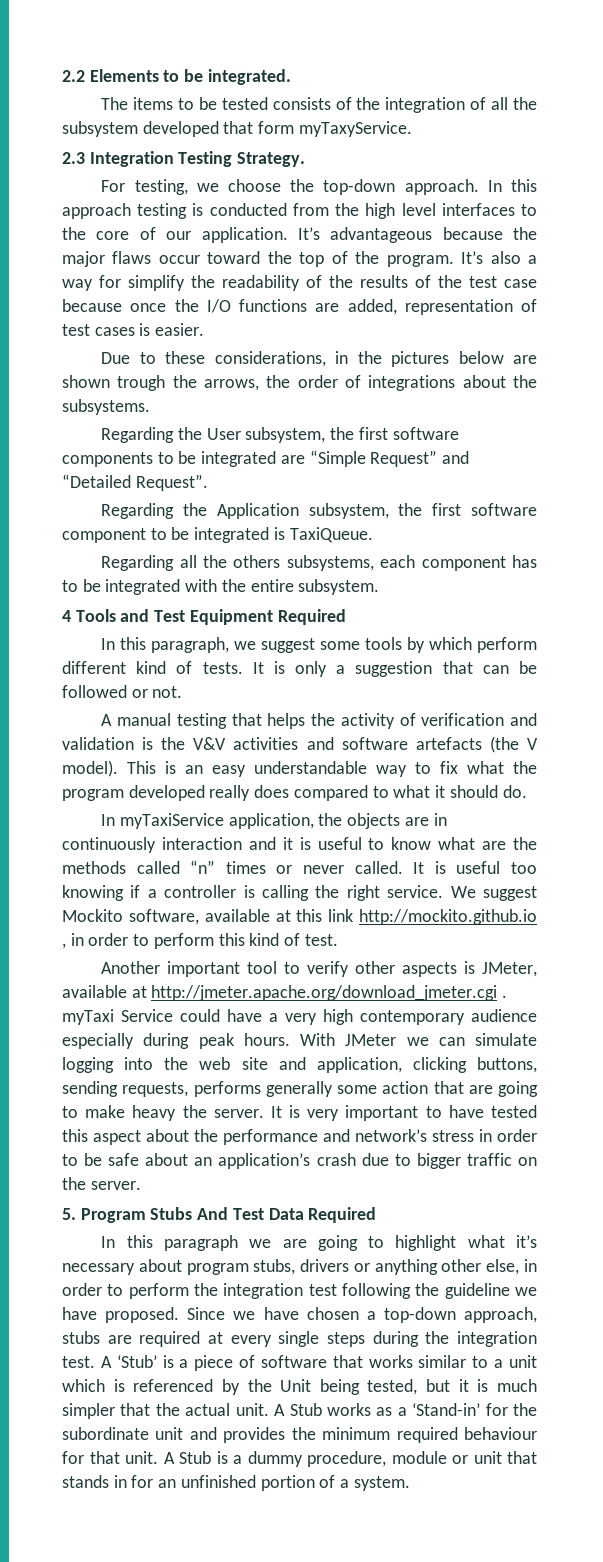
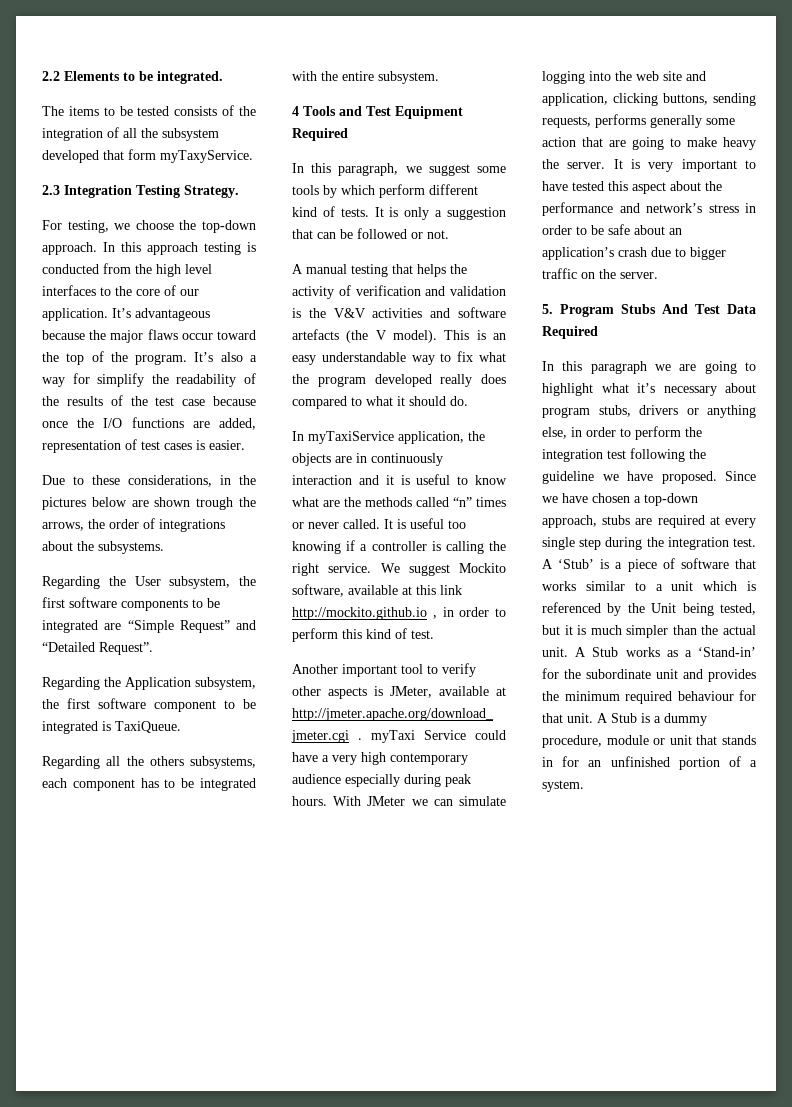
[441,1259,482,1272] other -> (756, 411) none
[327,1332,365,1347] steps -> [579,538,602,550] step
[120,1403,151,1416] that -> [672,625,697,635] than

